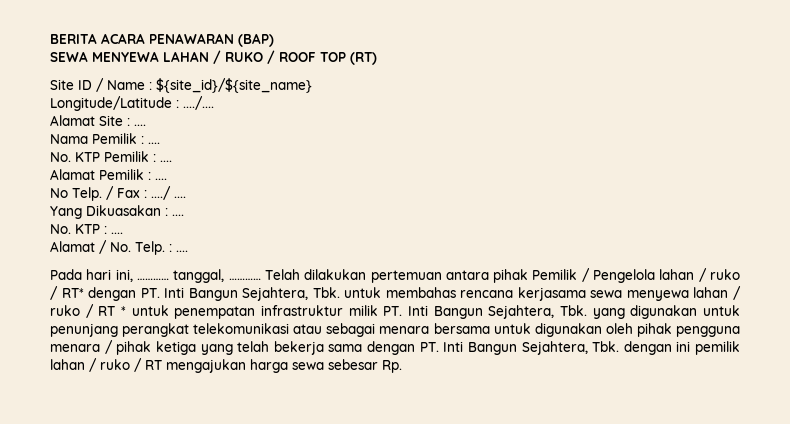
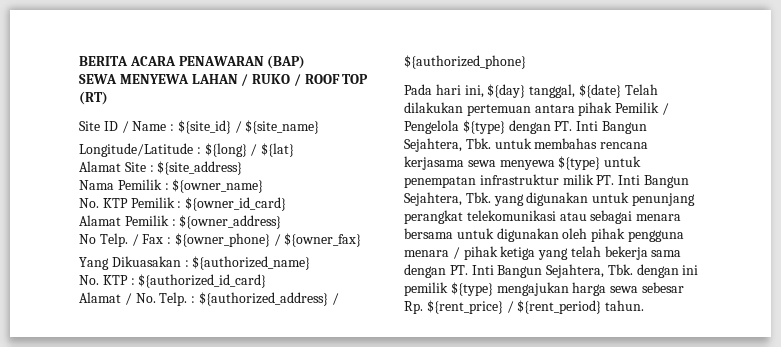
[156,78,312,93] ${site_id}/${site_name} -> [177,120,320,134] ${site_id} / ${site_name}
[183,96,214,110] ..../.... -> [204,143,295,157] ${long} / ${lat}
[134,124,146,126] .... -> [157,161,243,175] ${site_address}
[148,142,160,144] .... -> [172,179,264,193] ${owner_name}
[160,160,172,162] .... -> [185,197,287,211] ${owner_id_card}
[155,178,167,180] .... -> [179,215,282,229] ${owner_address}
[151,186,186,200] ..../ .... -> [174,233,362,247] ${owner_phone} / ${owner_fax}
[172,214,184,216] .... -> [192,256,311,270] ${authorized_name}
[111,232,123,234] .... -> [138,274,267,288] ${authorized_id_card}
[176,250,188,252] .... -> [198,292,339,306] [404,55,526,69] ${authorized_address} / ${authorized_phone}
[136,269,261,283] ………… tanggal, ………… -> [487,84,621,98] ${day} tanggal, ${date}
[659,268,740,282] [50,286,84,300] lahan / ruko / RT* -> [462,120,505,134] ${type}
[693,286,741,300] [50,304,126,318] lahan / ruko / RT * -> [558,156,601,170] ${type}
[50,358,162,372] lahan / ruko / RT -> [450,282,493,296] ${type}
(402, 366) none -> [426,300,645,314] ${rent_price} / ${rent_period} tahun.

